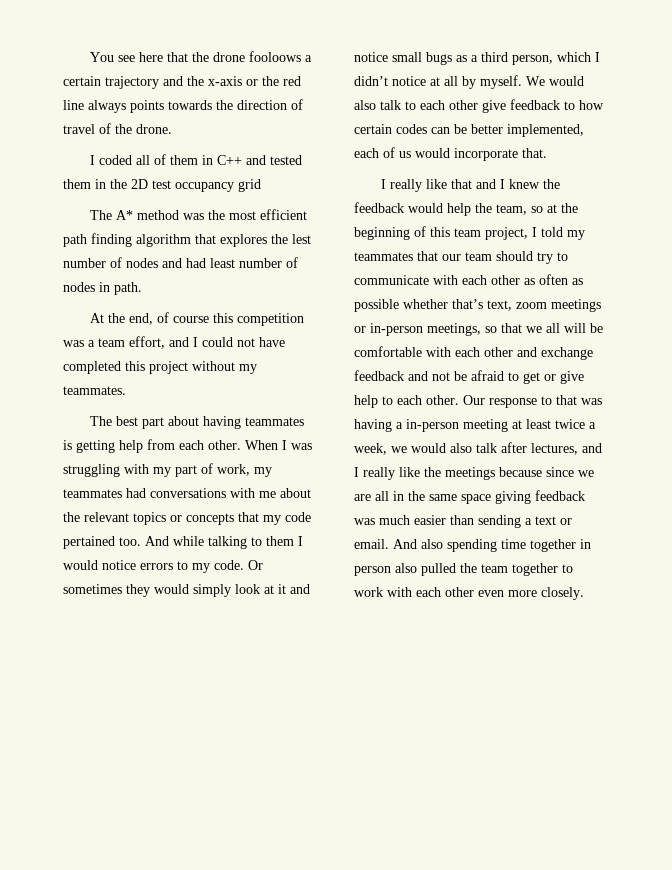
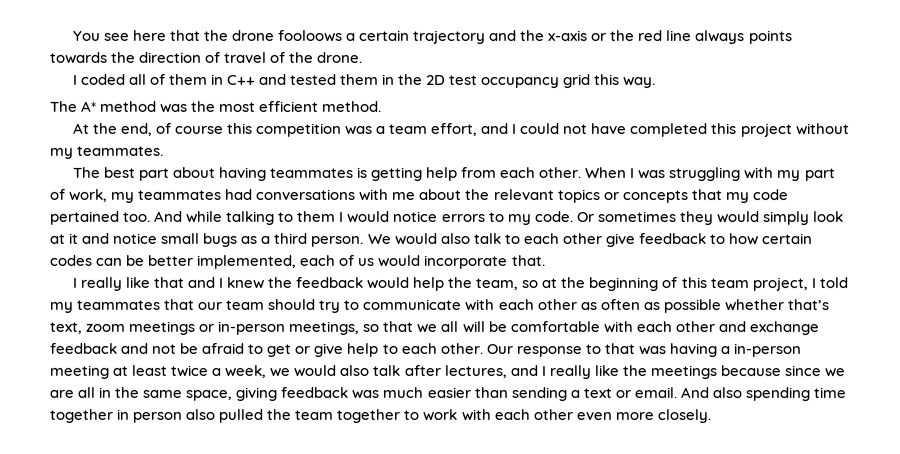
(261, 185) none -> [594,74,657,89] this way.
[63,233,311,247] [63,257,298,268] [63,282,142,295] path finding algorithm that explores the lest number of nodes and had least number of nodes in path. -> [322,100,383,112] method.
[512,52,600,65] [354,75,522,89] person, which I didn’t notice at all by myself. -> [310,235,364,247] person.
[461,494,491,504] space -> [185,389,233,401] space,

